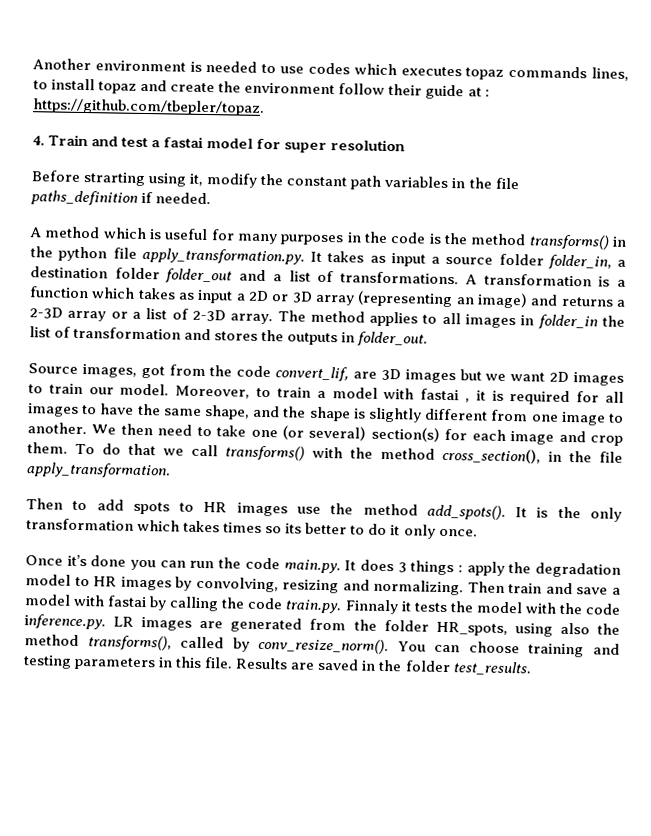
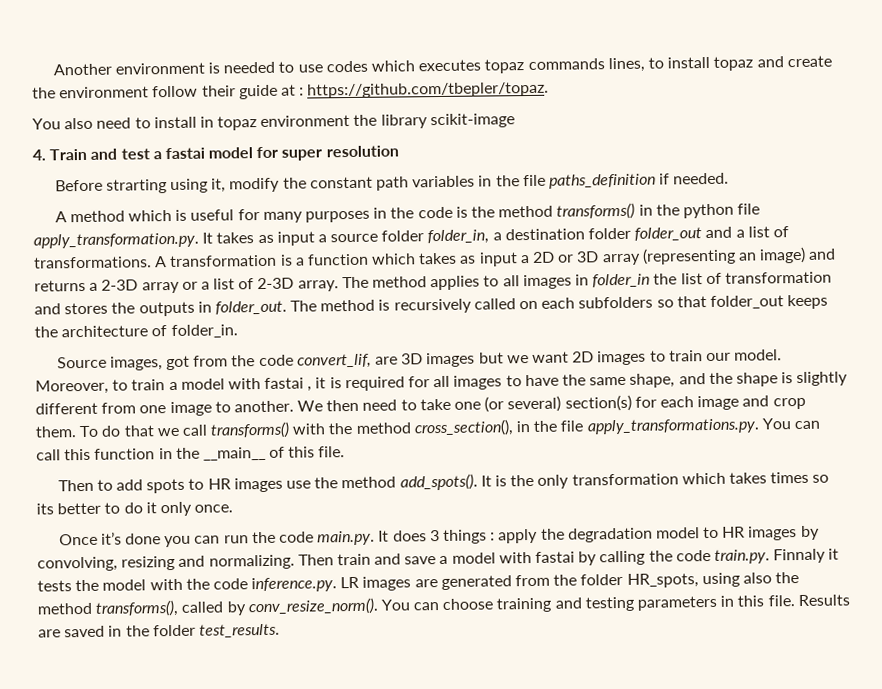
(265, 107) none -> [32,113,515,131] // You also need to install in topaz environment the library scikit-image
(429, 339) none -> [290,294,829,314] [34,324,238,339] The method is recursively called on each subfolders so that folder_out keeps the architecture of folder_in.
[27,462,171,479] apply_transformation. -> [586,418,820,435] [36,446,346,461] apply_transformations.py. You can call this function in the __main__ of this file.

